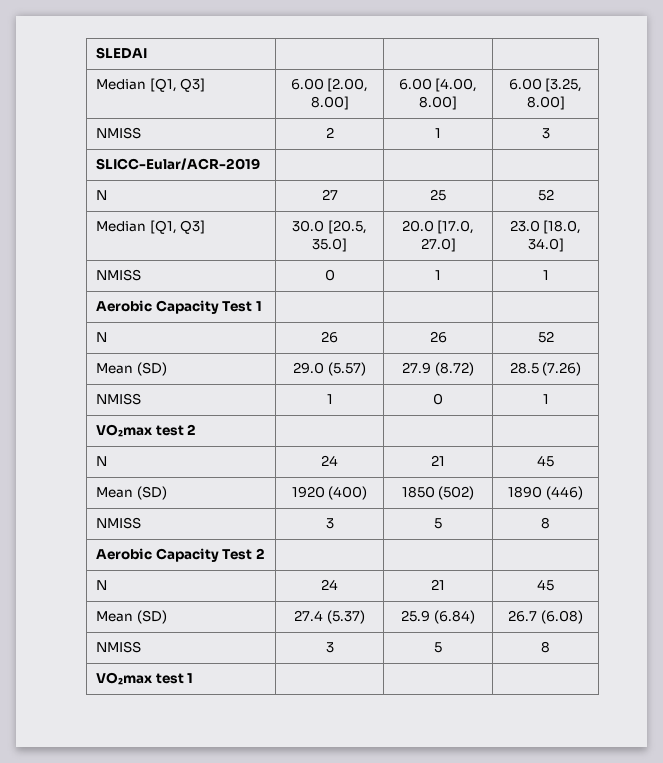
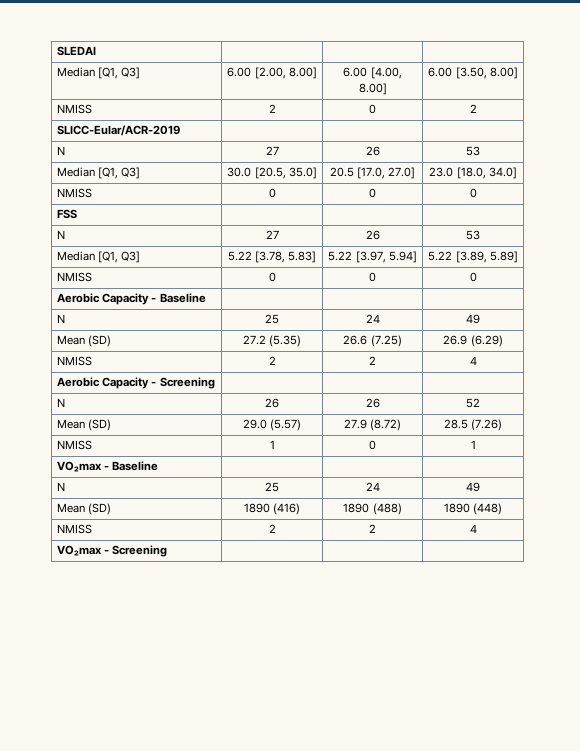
[545,78,583,92] [3.25, -> [455,67,487,79] [3.50,
[435,128,441,138] [541,128,550,139] 1 | 3 -> [369,104,376,114] [469,104,477,113] 0 | 2
[430,189,446,201] [537,189,554,201] 25 | 52 -> [365,146,380,156] [466,146,480,156] 26 | 53
[401,220,434,232] 20.0 -> [329,167,354,177] 20.5
[435,270,441,280] [542,270,549,280] [96,300,263,314] 1 | 1 // Aerobic Capacity Test 1 -> [369,188,376,198] [469,188,477,198] [57,209,78,219] [57,230,66,239] [265,230,279,239] [365,230,380,240] [466,230,480,240] [57,251,141,263] [227,251,317,263] [328,251,417,263] [428,251,518,263] [57,272,93,282] [268,272,276,282] [369,272,376,282] [469,272,477,282] [57,293,206,305] [57,314,66,323] [265,314,279,324] [365,314,380,323] [466,314,480,324] [57,335,112,347] [242,335,302,347] [343,335,402,347] [443,335,503,347] [57,356,93,366] [268,356,276,365] [369,356,376,365] [469,356,477,365] [57,377,215,389] 0 | 0 // FSS | | | // N | 27 | 26 | 53 // Median [Q1, Q3] | 5.22 [3.78, 5.83] | 5.22 [3.97, 5.94] | 5.22 [3.89, 5.89] // NMISS | 0 | 0 | 0 // Aerobic Capacity - Baseline | | | // N | 25 | 24 | 49 // Mean (SD) | 27.2 (5.35) | 26.6 (7.25) | 26.9 (6.29) // NMISS | 2 | 2 | 4 // Aerobic Capacity - Screening
[155,424,197,436] [96,456,108,466] [321,455,338,466] [431,455,445,466] [537,455,554,467] [96,486,167,500] [291,486,368,500] [401,486,475,500] [508,486,583,500] [96,517,142,529] [325,518,334,529] [434,518,442,529] [541,517,550,529] [96,548,266,562] [96,580,108,590] [321,579,338,590] [431,579,445,590] [537,579,554,591] [96,610,167,624] [294,610,365,624] [401,610,475,624] [508,610,583,624] [96,641,142,653] [325,642,334,653] [434,642,442,653] [541,641,550,653] [96,672,194,685] test 2 | | | // N | 24 | 21 | 45 // Mean (SD) | 1920 (400) | 1850 (502) | 1890 (446) // NMISS | 3 | 5 | 8 // Aerobic Capacity Test 2 | | | // N | 24 | 21 | 45 // Mean (SD) | 27.4 (5.37) | 25.9 (6.84) | 26.7 (6.08) // NMISS | 3 | 5 | 8 // VO₂max test 1 -> [104,461,159,471] [57,482,66,491] [265,482,279,492] [365,482,380,491] [466,482,480,492] [57,503,112,515] [243,503,301,515] [343,503,402,515] [443,503,503,515] [57,524,93,534] [268,524,276,533] [369,524,376,533] [469,524,477,533] [57,545,168,557] - Baseline | | | // N | 25 | 24 | 49 // Mean (SD) | 1890 (416) | 1890 (488) | 1890 (448) // NMISS | 2 | 2 | 4 // VO₂max - Screening

